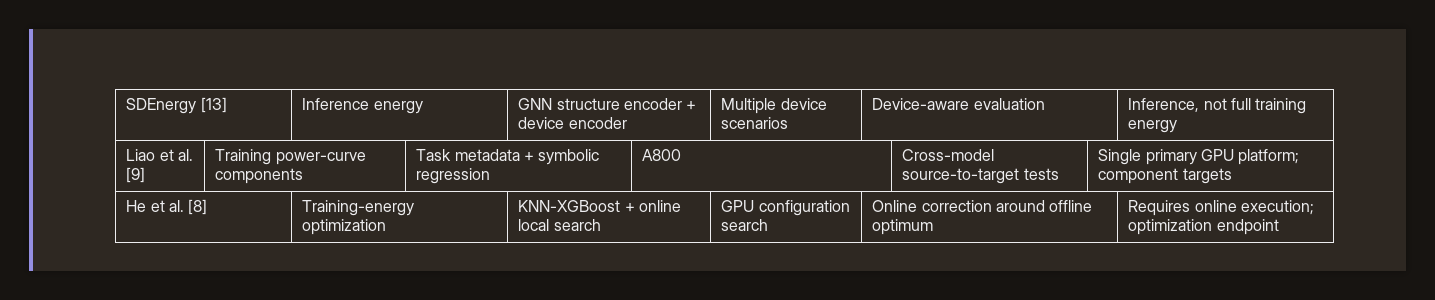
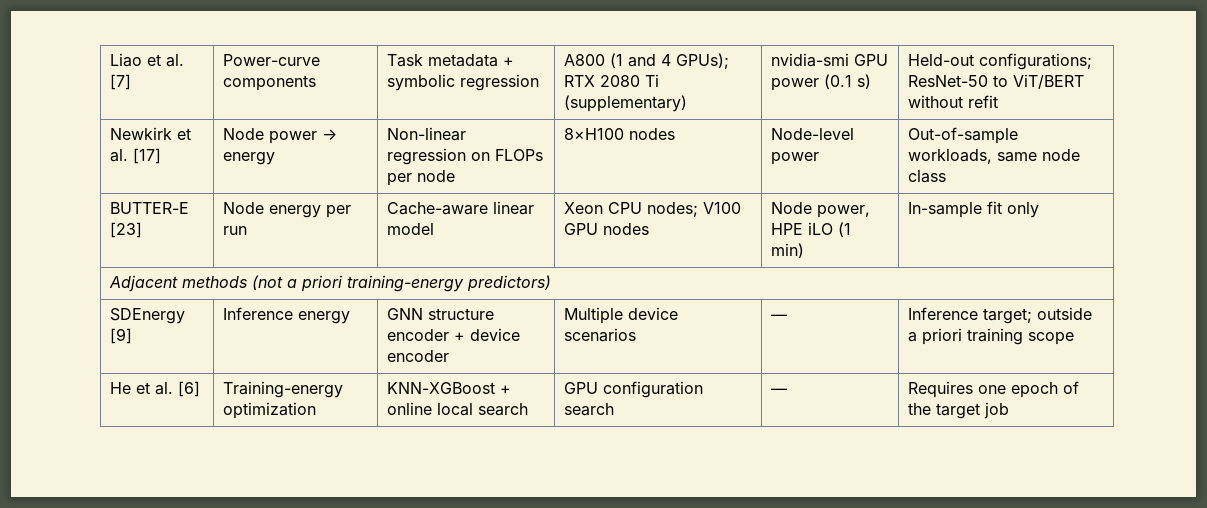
[126,97,227,114] SDEnergy [13] -> [110,53,185,67] [110,74,132,90] [223,54,321,66] [223,75,317,91] [387,54,515,67] [387,74,540,91] [564,53,730,69] [564,74,660,87] [564,95,688,112] [771,53,889,67] [771,74,872,91] [908,53,1093,70] [908,74,1085,89] [908,95,999,108] [110,127,192,140] [110,148,162,164] [223,128,338,144] [223,152,276,165] [387,127,467,141] [387,148,544,165] [387,170,456,186] [564,128,676,140] [771,128,855,140] [771,152,820,165] [908,127,1019,144] [908,149,1081,164] [908,170,947,183] [110,202,190,214] [110,222,143,238] [223,202,352,218] [223,226,248,235] [387,201,535,215] [387,223,435,235] [564,202,742,217] [564,223,650,235] [771,202,871,218] [771,222,852,237] [771,243,805,258] [908,201,1040,218] [109,275,552,292] [110,308,186,324] [110,328,133,344] Liao et al. [7] | Power-curve components | Task metadata + symbolic regression | A800 (1 and 4 GPUs); RTX 2080 Ti (supplementary) | nvidia-smi GPU power (0.1 s) | Held-out configurations; ResNet-50 to ViT/BERT without refit // Newkirk et al. [17] | Node power → energy | Non-linear regression on FLOPs per node | 8×H100 nodes | Node-level power | Out-of-sample workloads, same node class // BUTTER-E [23] | Node energy per run | Cache-aware linear model | Xeon CPU nodes; V100 GPU nodes | Node power, HPE iLO (1 min) | In-sample fit only // Adjacent methods (not a priori training-energy predictors) // SDEnergy [9]
[872,98,1045,110] [1128,98,1307,114] [1128,120,1178,133] [126,149,194,161] [126,167,146,183] [215,149,366,165] [215,168,304,184] [416,149,600,165] [416,168,491,184] [642,149,682,161] [902,149,995,161] [902,168,1059,184] [1098,149,1300,165] [1098,168,1232,184] Device-aware evaluation | Inference, not full training energy // Liao et al. [9] | Training power-curve components | Task metadata + symbolic regression | A800 | Cross-model source-to-target tests | Single primary GPU platform; component targets -> [771,314,788,320] [908,307,1093,324] [908,328,1075,345] — | Inference target; outside a priori training scope
[188,199,208,215] [8] -> [178,381,201,397] [6]
[872,200,1093,212] [872,219,934,235] [1128,200,1315,216] [1128,219,1279,235] Online correction around offline optimum | Requires online execution; optimization endpoint -> [771,388,788,394] [908,381,1080,398] [908,402,1010,419] — | Requires one epoch of the target job

